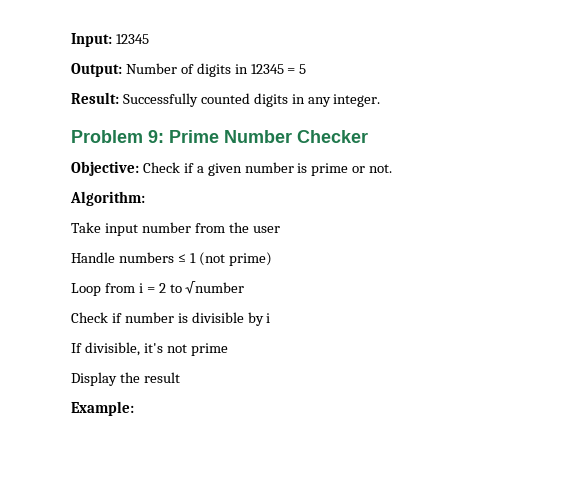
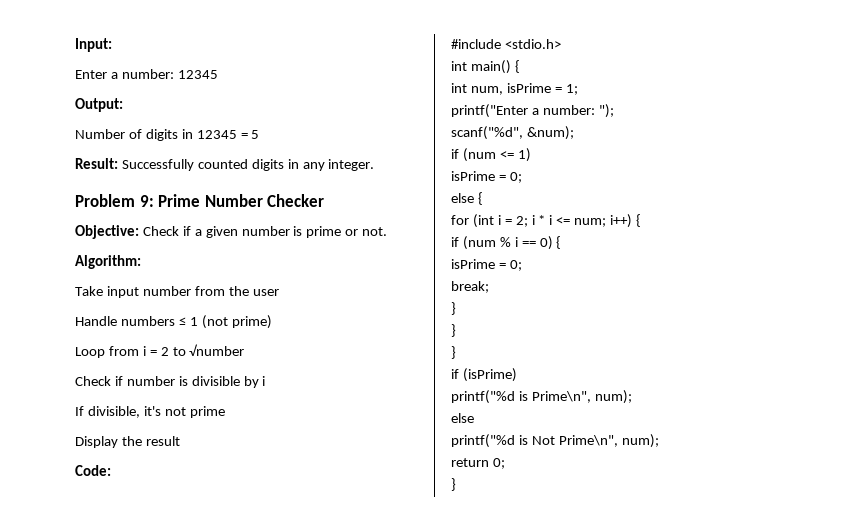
(112, 40) none -> [75,69,174,79] // Enter a number:
(122, 70) none -> (123, 105) //
[71,401,134,416] Example: -> [75,465,111,476] [451,39,561,49] [451,60,520,74] [451,83,578,95] [451,104,614,118] [451,126,574,140] [451,148,531,162] [451,171,522,183] [451,192,483,205] [451,214,642,228] [451,236,562,250] [451,259,522,271] [451,281,489,293] [451,302,456,315] [451,324,456,337] [451,346,456,359] [451,368,517,382] [451,390,632,404] [451,413,474,423] [451,434,659,448] [451,458,505,469] [451,478,456,491] Code: // #include <stdio.h> // int main() { // int num, isPrime = 1; // printf("Enter a number: "); // scanf("%d", &num); // if (num <= 1) // isPrime = 0; // else { // for (int i = 2; i * i <= num; i++) { // if (num % i == 0) { // isPrime = 0; // break; // } // } // } // if (isPrime) // printf("%d is Prime\n", num); // else // printf("%d is Not Prime\n", num); // return 0; // }

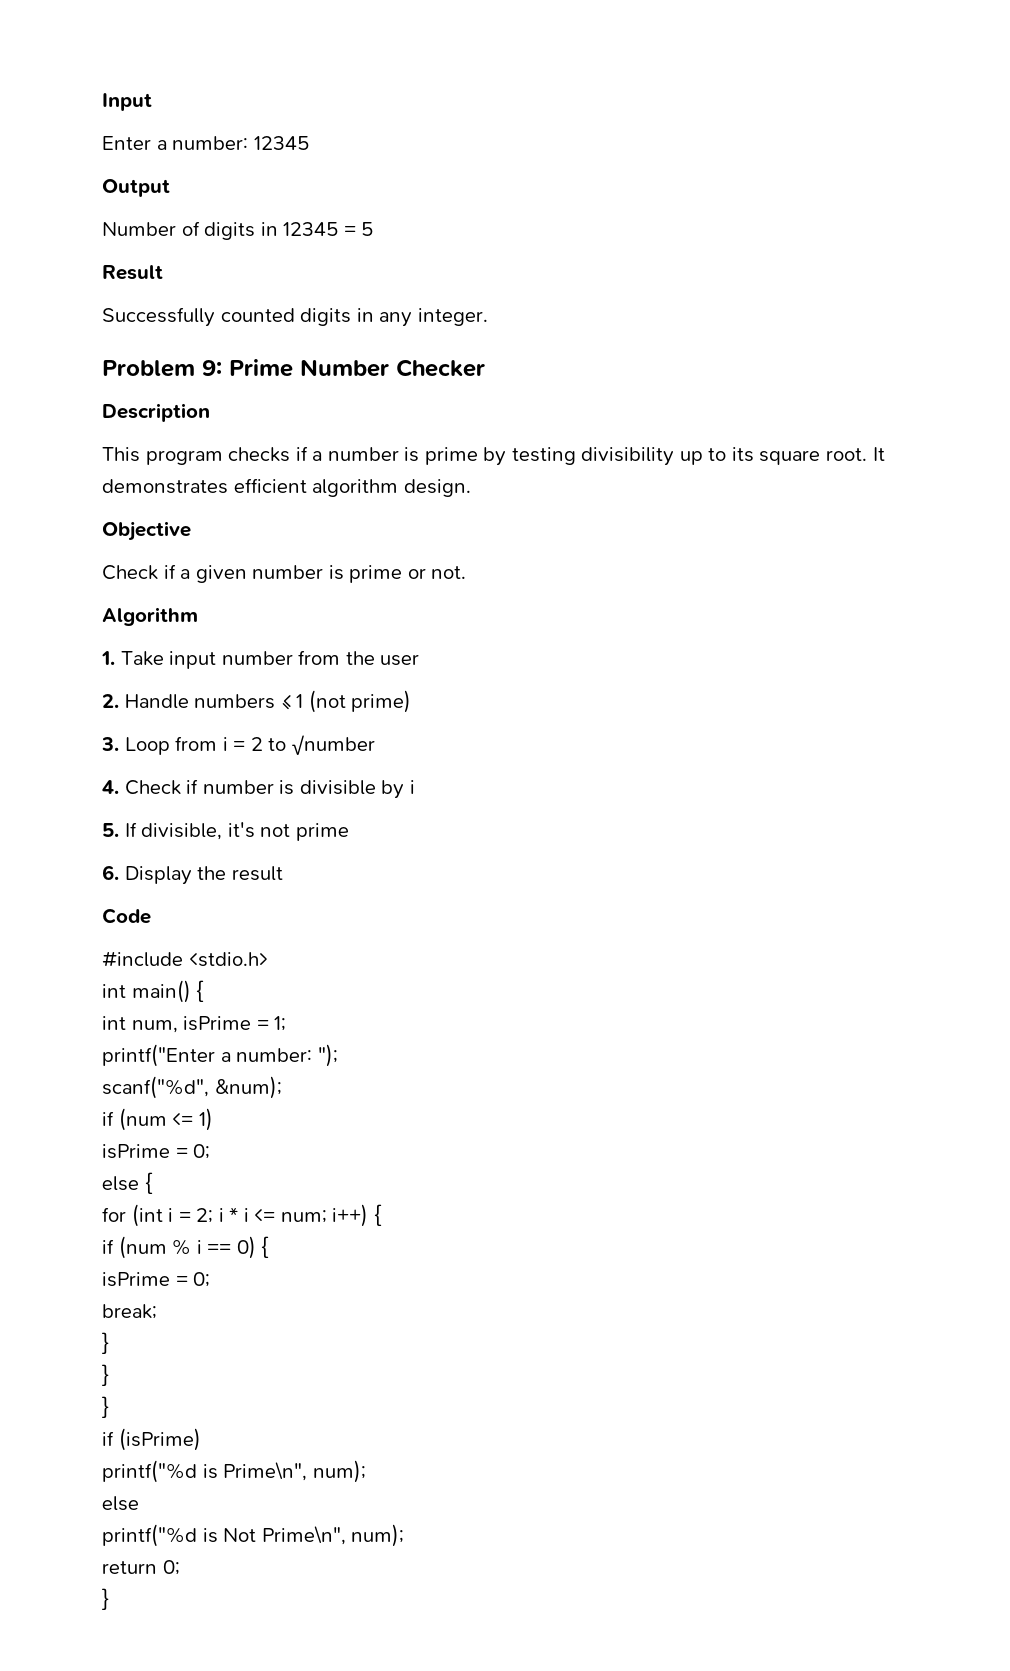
[75,38,112,52] Input: -> [102,93,152,111] Input
[75,98,123,112] Output: -> [102,179,170,197] Output
[75,158,118,169] Result: -> [102,265,163,280] Result //
[75,225,139,239] Objective: -> [102,403,210,422] [102,446,885,466] [102,478,471,497] [102,521,191,541] Description // This program checks if a number is prime by testing divisibility up to its square root. It demonstrates efficient algorithm design. // Objective //
[75,255,141,269] Algorithm: // -> [102,607,198,626] [101,651,115,665] Algorithm // 1.
(279, 292) none -> [102,694,119,708] 2.
(272, 322) none -> [101,737,119,751] 3.
(245, 350) none -> [102,780,119,794] 4.
(266, 381) none -> [102,823,119,837] 5.
(225, 412) none -> [102,865,119,880] 6.
[75,465,111,476] Code: -> [102,908,151,924] Code

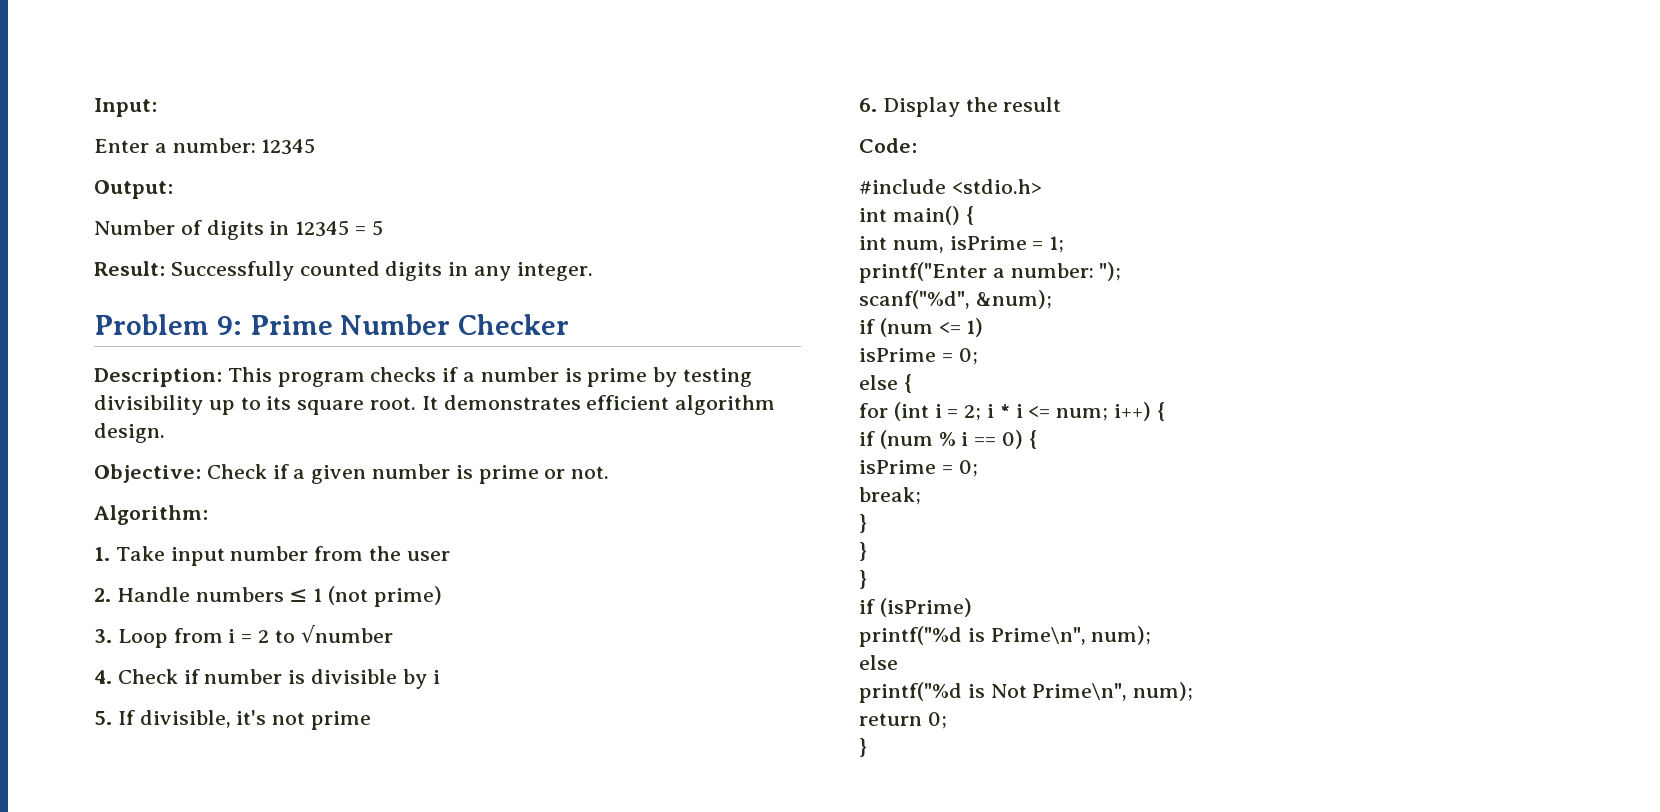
[102,93,152,111] Input -> [94,98,157,117] Input:
[102,179,170,197] Output -> [94,180,173,199] Output:
[102,265,163,280] Result // -> [94,261,165,276] Result:
[102,403,210,422] Description // -> [94,368,222,387] Description:
[102,521,191,541] Objective // -> [94,464,201,483] Objective:
[102,607,198,626] Algorithm -> [94,505,208,525] Algorithm:
[102,908,151,924] Code -> [859,138,917,153] Code:

